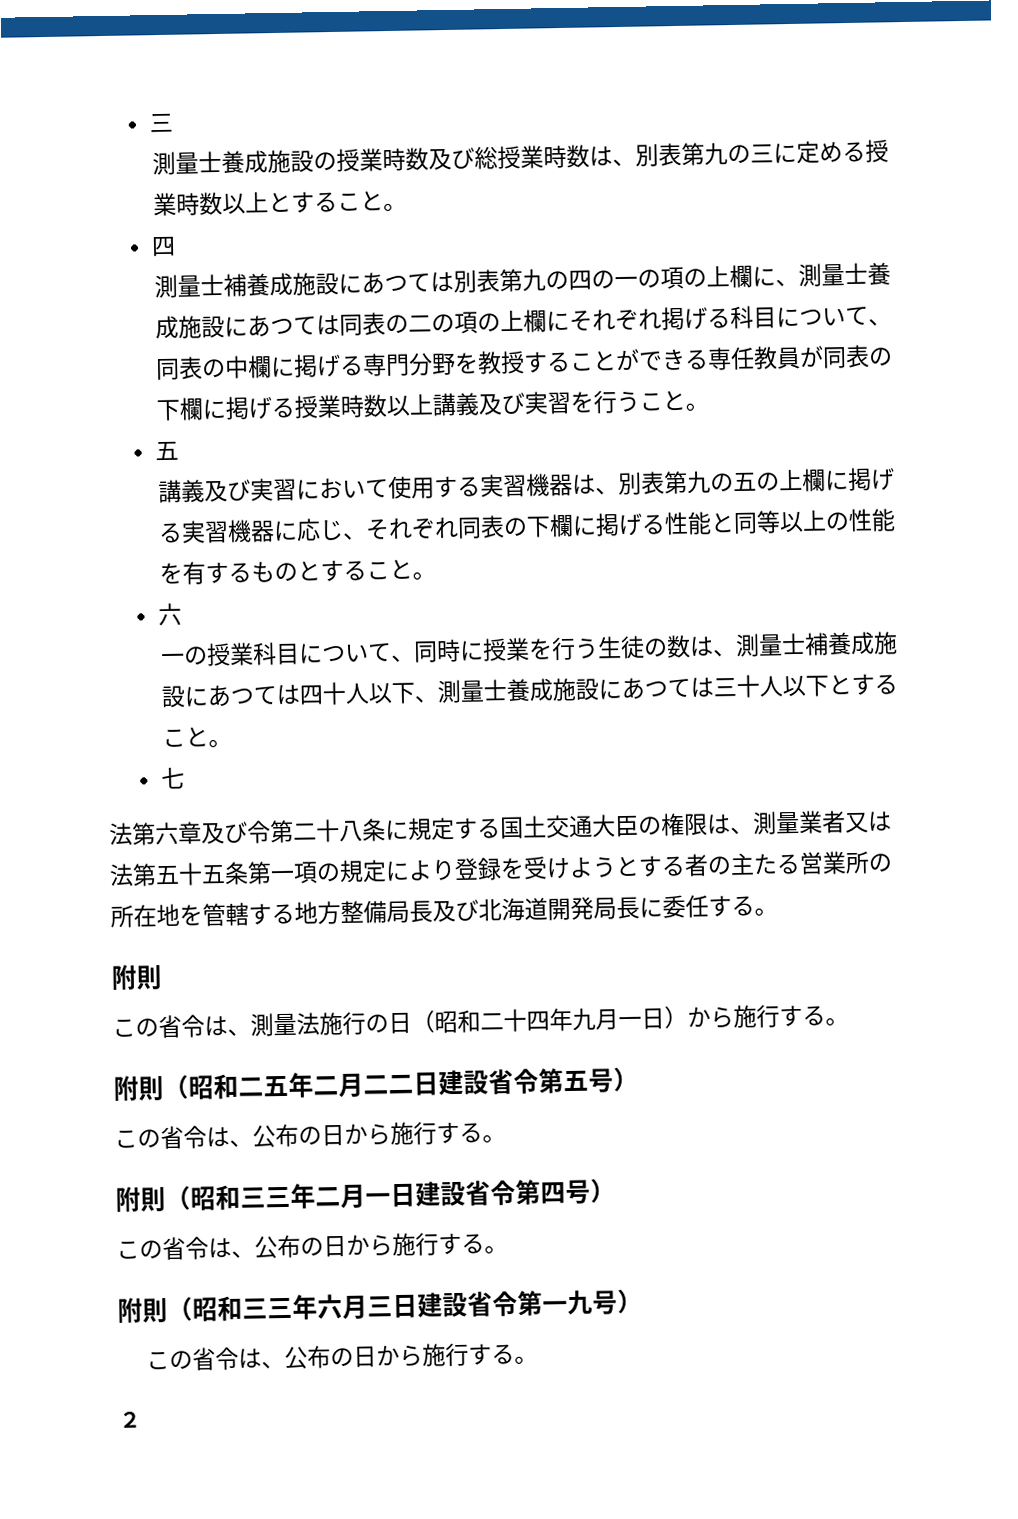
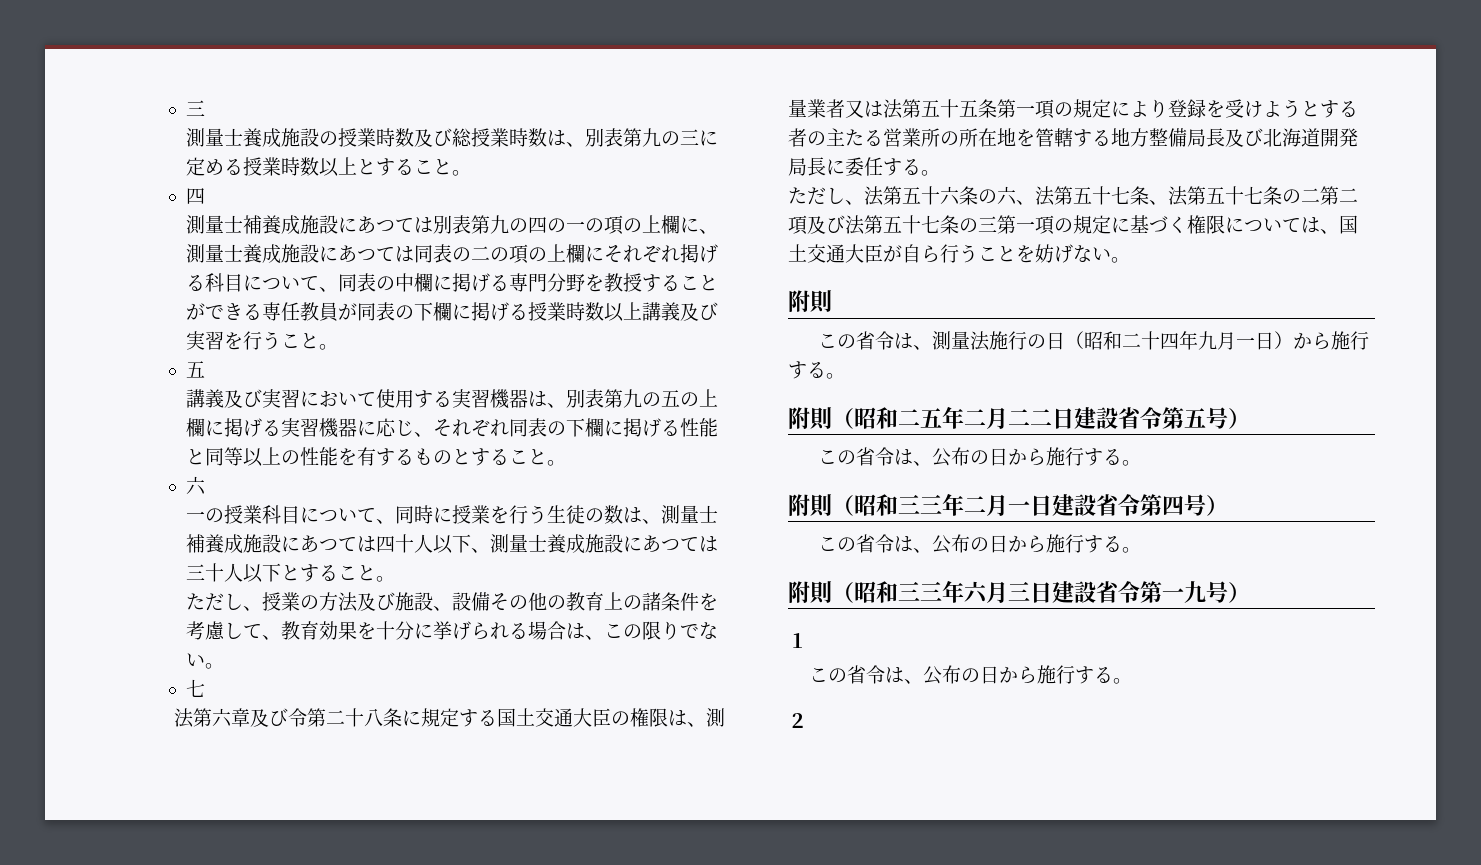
(233, 743) none -> [186,592,719,612] [186,621,719,640] [186,653,225,669] // ただし、授業の方法及び施設、設備その他の教育上の諸条件を考慮して、教育効果を十分に挙げられる場合は、この限りでない。
(778, 911) none -> [788,186,1358,206] [788,215,1358,235] [788,244,1130,263] // ただし、法第五十六条の六、法第五十七条、法第五十七条の二第二項及び法第五十七条の三第一項の規定に基づく権限については、国土交通大臣が自ら行うことを妨げない。
(643, 1301) none -> [788,633,807,648] // １

